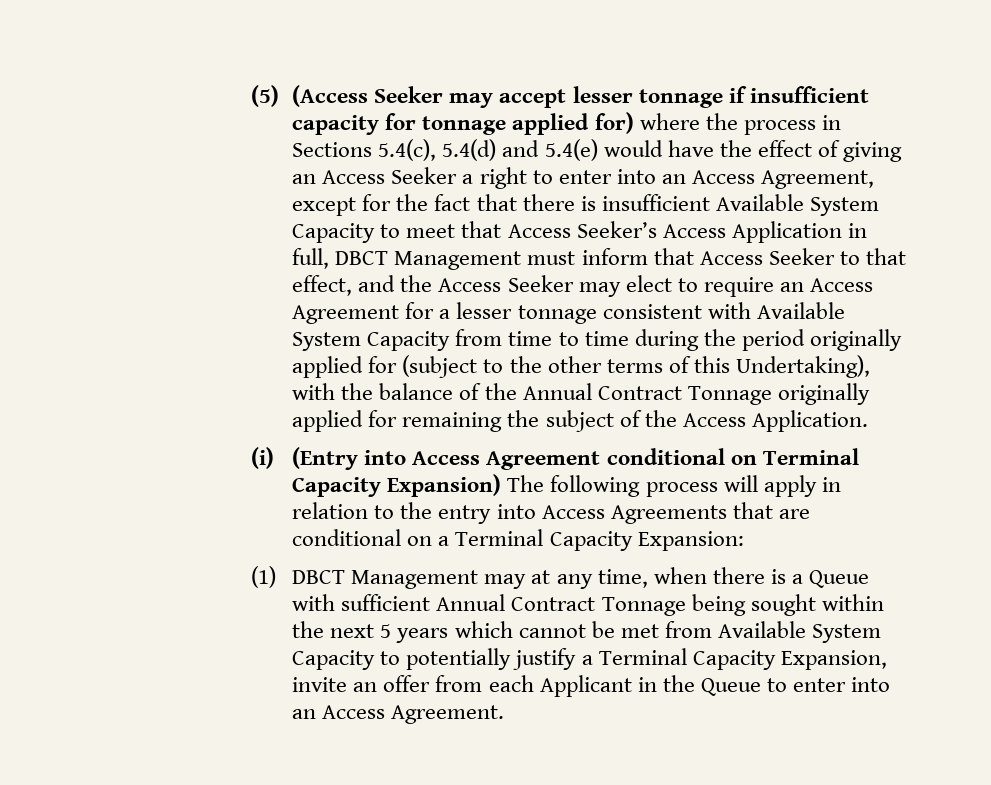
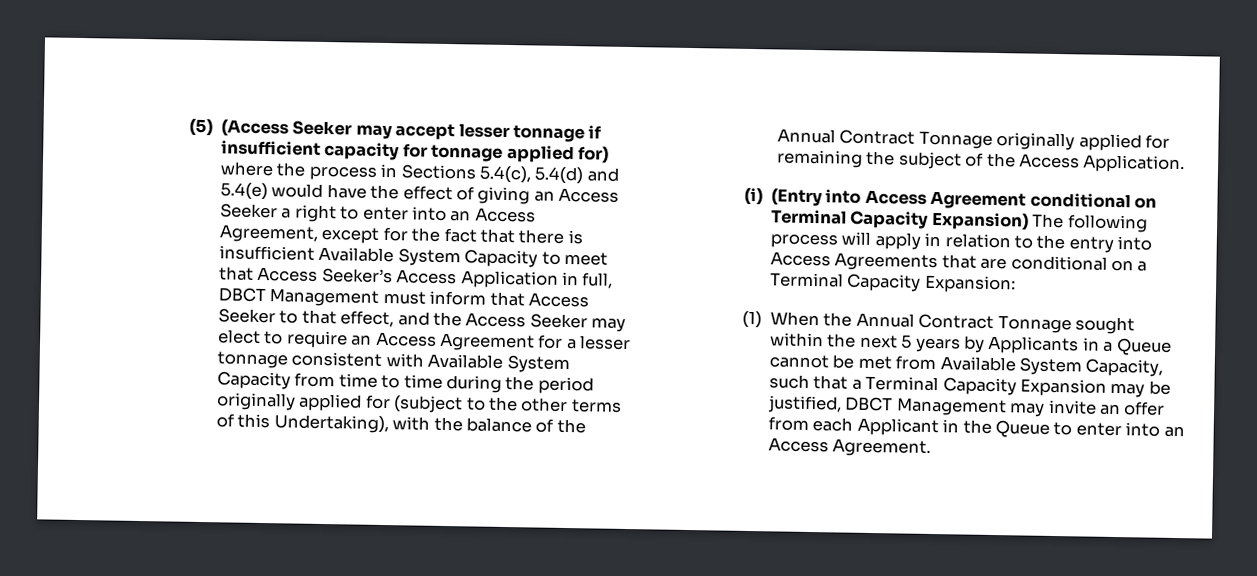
[292,567,869,589] [292,594,746,616] DBCT Management may at any time, when there is a Queue with sufficient Annual Contract Tonnage being -> [769,311,1072,334] When the Annual Contract Tonnage
[454,621,513,638] which -> [962,335,1172,356] by Applicants in a Queue
[292,648,887,670] Capacity to potentially justify a Terminal Capacity Expansion, -> [1085,358,1164,377] [768,374,1171,398] [766,395,1046,417] Capacity, such that a Terminal Capacity Expansion may be justified, DBCT Management may

